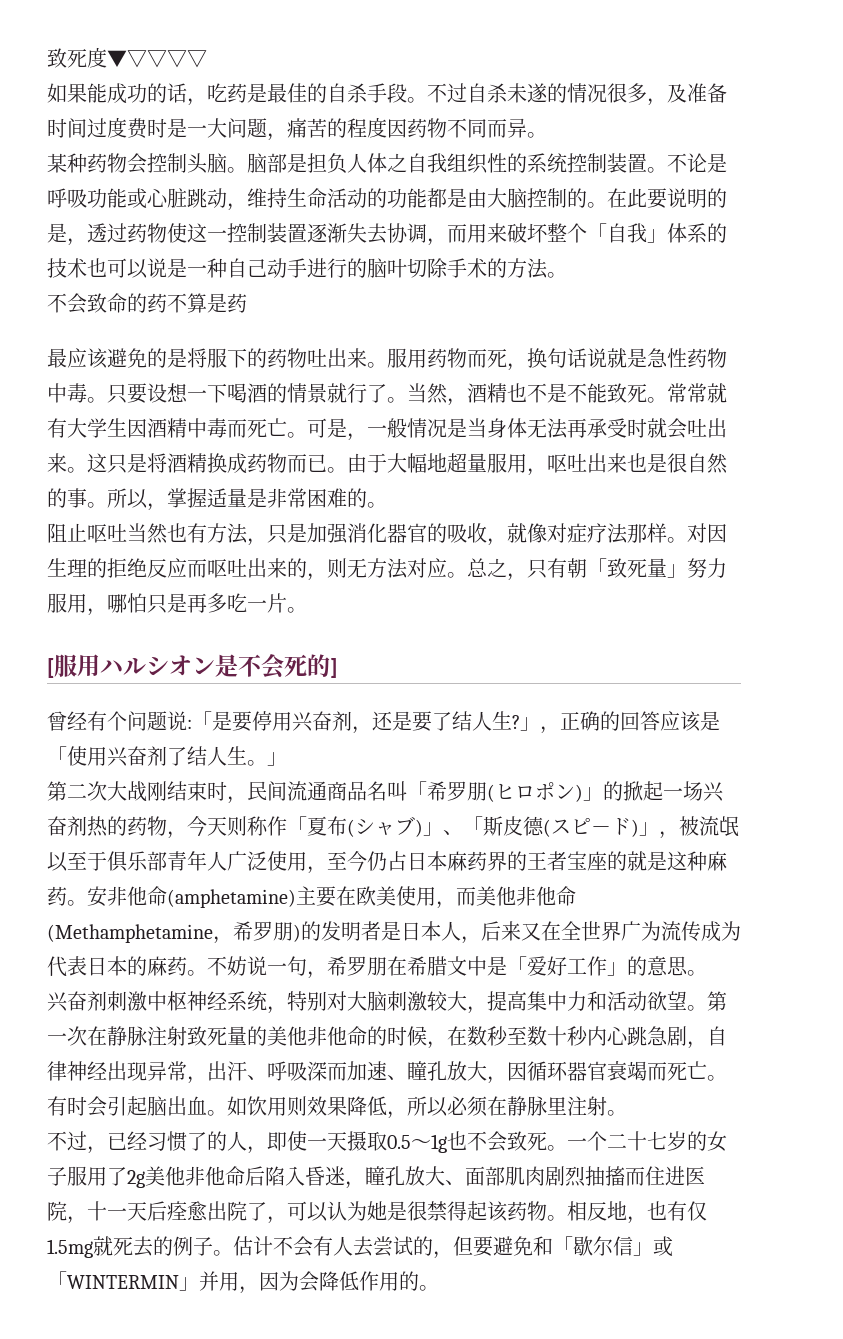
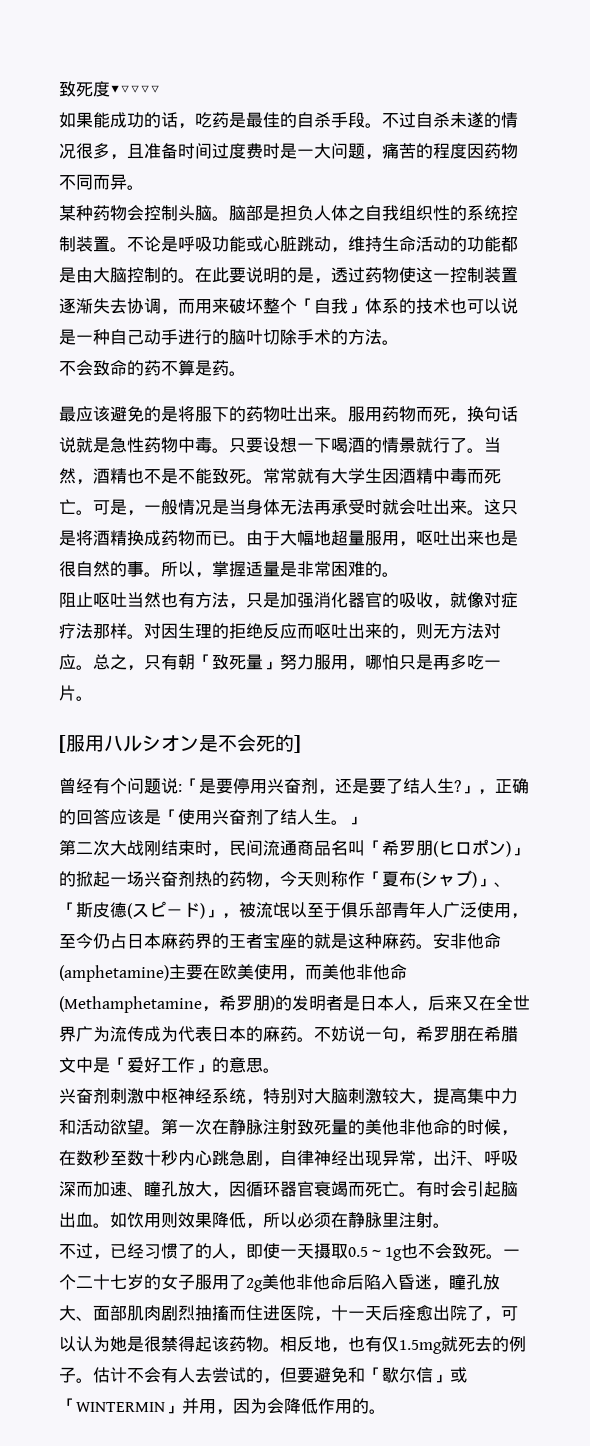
[667,84,687,103] 及 -> [127,143,144,159] 且
(247, 303) none -> [229,371,246,376] 。

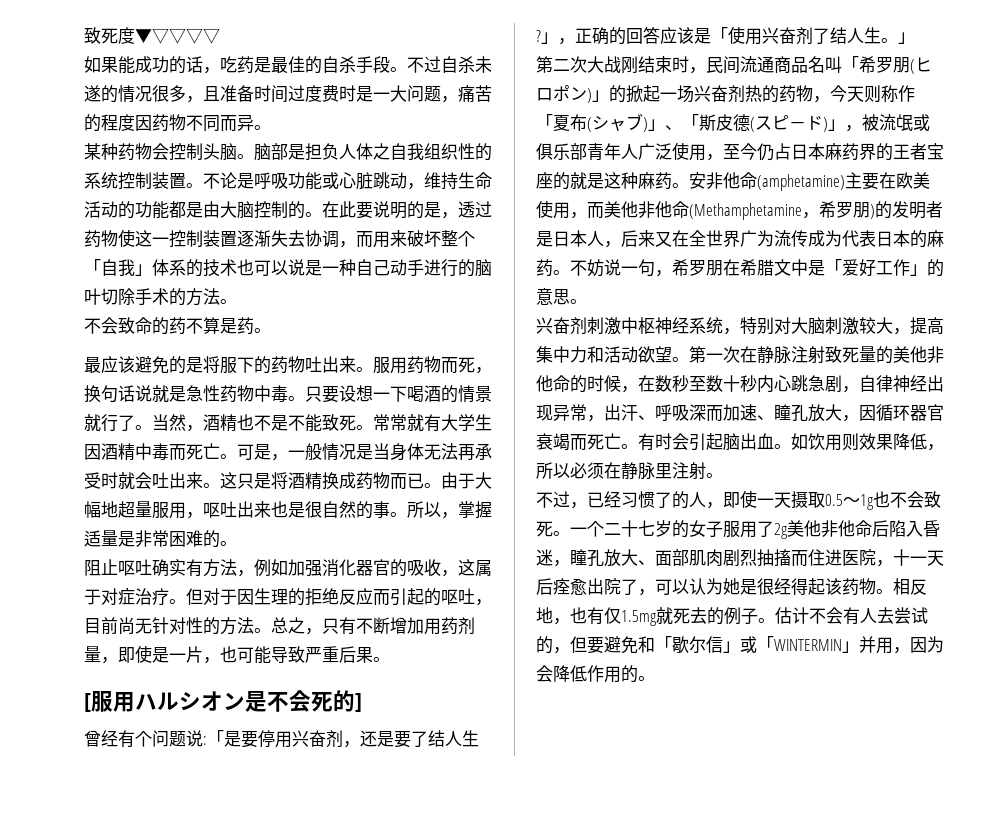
[127,592,178,608] 当然也 -> [152,559,186,577] 确实
[246,592,280,608] 只是 -> [254,559,288,577] 例如
[450,592,518,608] [59,623,161,639] 就像对症疗法那样。对 -> [458,559,492,576] [84,588,237,606] 这属于对症治疗。但对于
[314,623,501,640] [59,654,501,671] [59,685,76,701] 呕吐出来的，则无方法对应。总之，只有朝「致死量」努力服用，哪怕只是再多吃一片 -> [390,588,492,606] [84,617,475,635] [84,645,373,664] 引起的呕吐，目前尚无针对性的方法。总之，只有不断增加用药剂量，即使是一片，也可能导致严重后果
[290,902,341,918] 以至于 -> [913,114,930,131] 或
[161,1336,178,1352] 禁 -> [774,578,791,595] 经

